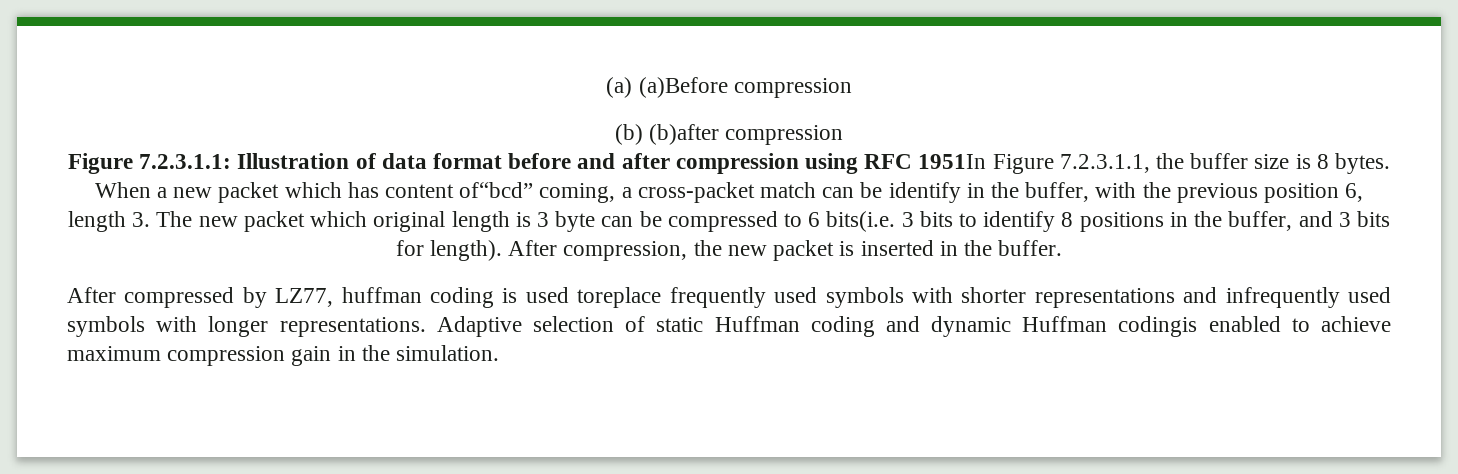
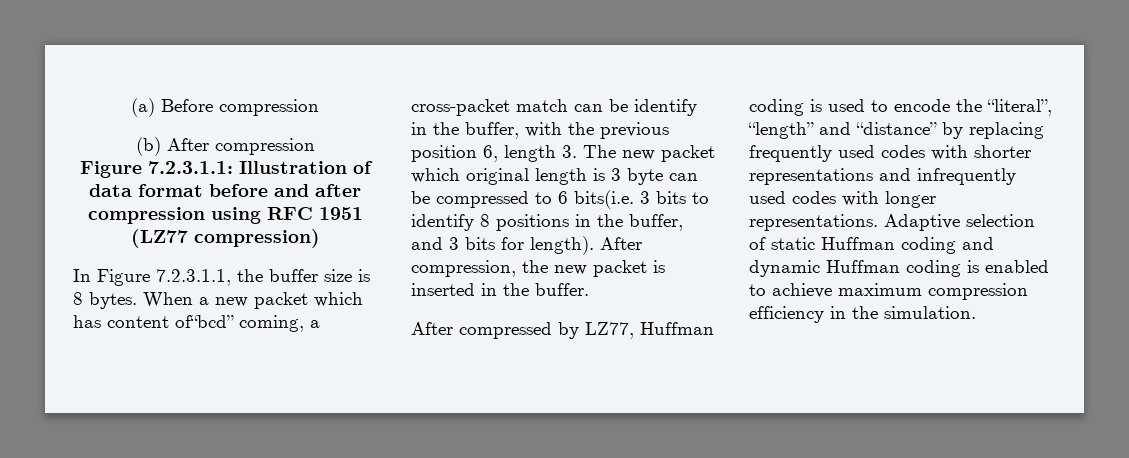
[638,77,728,98] (a)Before -> [161,99,213,112] Before
[649,124,719,145] (b)after -> [166,138,209,151] After
[918,154,987,169] 1951In -> [318,207,363,220] [130,229,320,248] [73,269,91,282] 1951 (LZ77 compression) // In
[341,287,422,303] huffman -> [640,322,714,335] Huffman
[577,287,662,308] toreplace -> [871,99,1052,116] [748,122,1044,139] to encode the “literal”, “length” and “distance” by replacing
[825,287,904,308] symbols -> [881,145,925,158] codes
[67,316,145,337] symbols -> [792,191,836,204] codes
[1118,316,1198,337] codingis -> [906,260,979,277] coding is
[291,346,332,366] gain -> [749,306,824,323] efficiency

